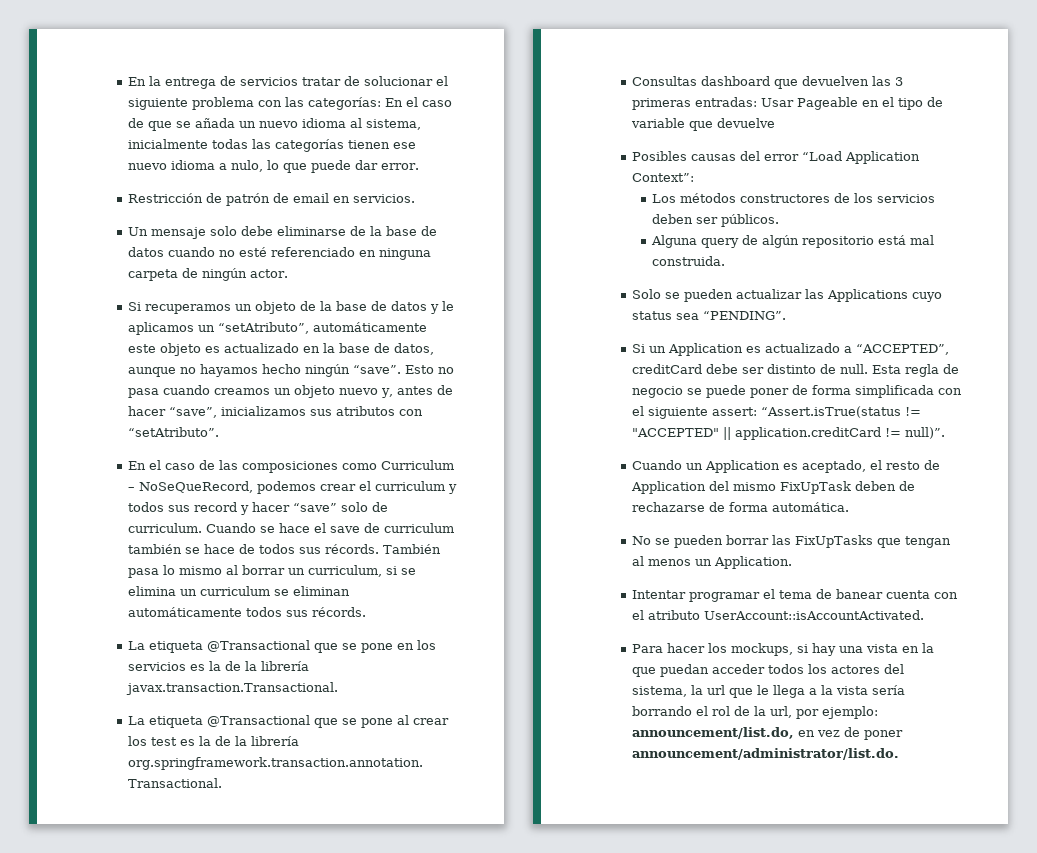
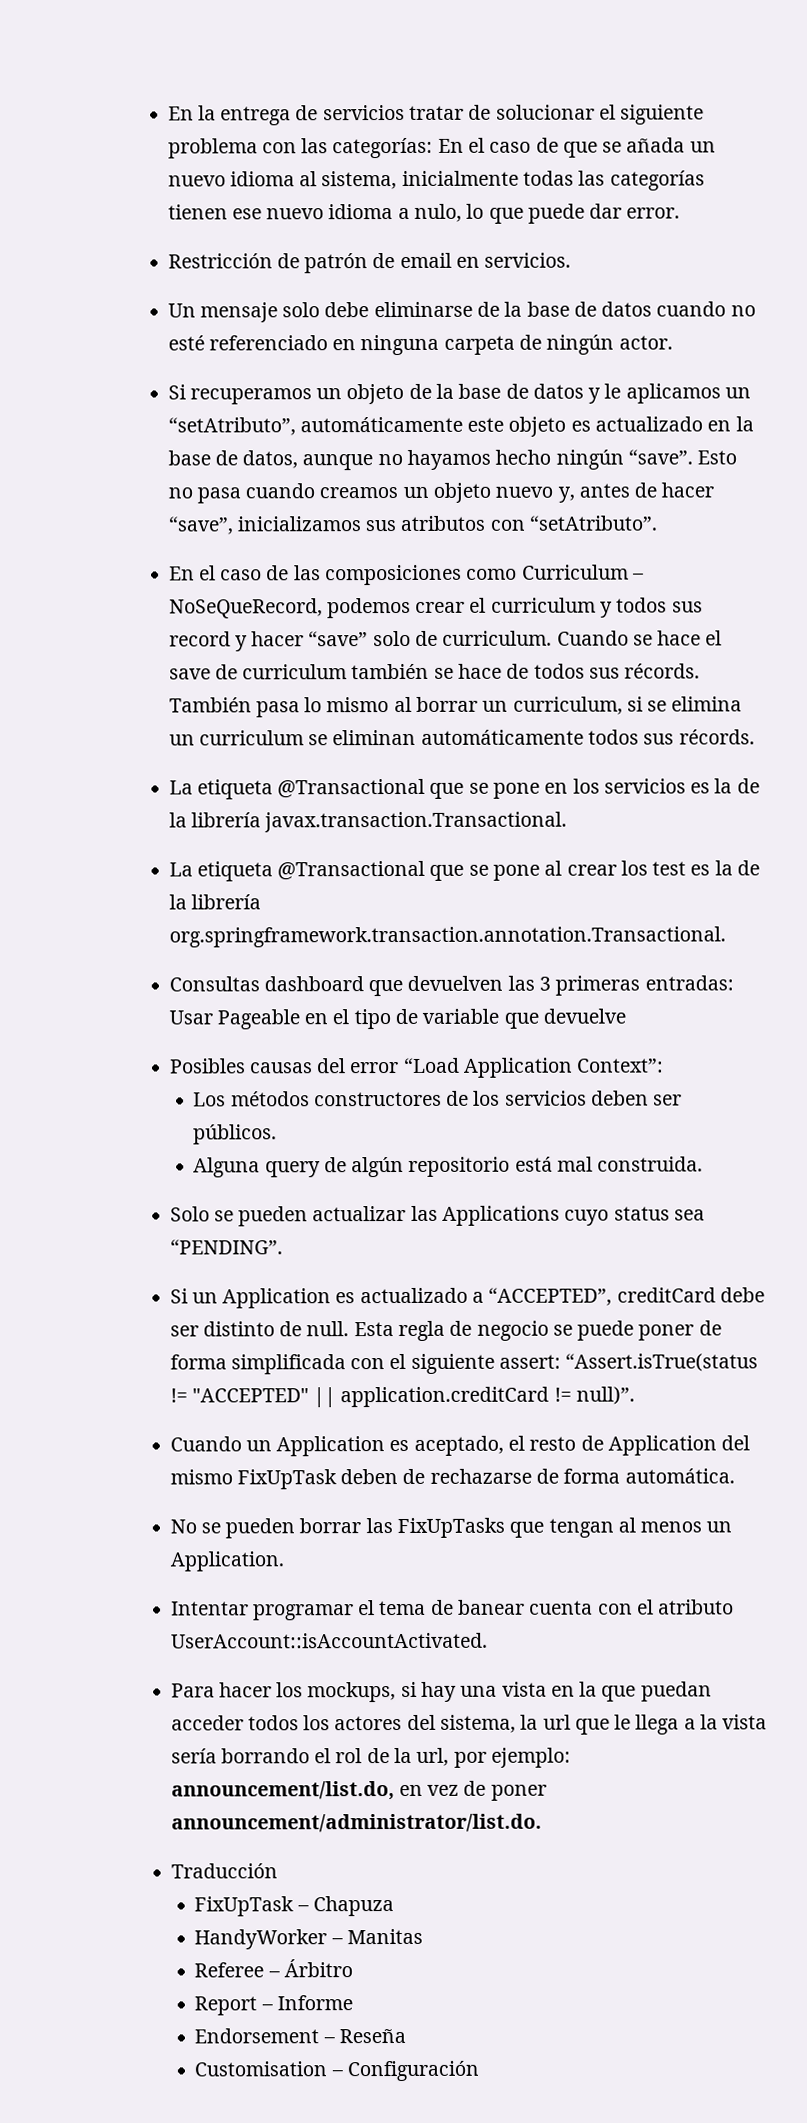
(900, 754) none -> [170,1863,278,1879] [194,1896,394,1917] [194,1928,423,1950] [194,1959,353,1978] [194,1995,353,2016] [194,2028,406,2044] [194,2060,479,2082] // Traducción // FixUpTask – Chapuza // HandyWorker – Manitas // Referee – Árbitro // Report – Informe // Endorsement – Reseña // Customisation – Configuración

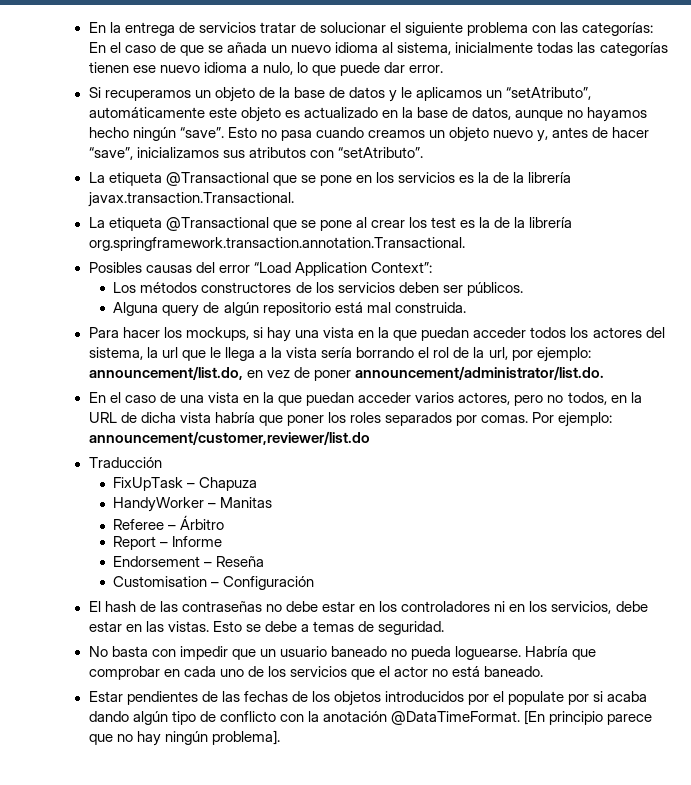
[167,252,572,274] [167,301,756,323] [167,334,673,356] // Restricción de patrón de email en servicios. // Un mensaje solo debe eliminarse de la base de datos cuando no esté referenciado en ninguna carpeta de ningún actor. -> (444, 69) none
[168,564,644,586] [168,597,703,619] [168,630,723,652] [168,663,701,680] [168,696,743,718] [168,729,755,746] // En el caso de las composiciones como Curriculum – NoSeQueRecord, podemos crear el curriculum y todos sus record y hacer “save” solo de curriculum. Cuando se hace el save de curriculum también se hace de todos sus récords. También pasa lo mismo al borrar un curriculum, si se elimina un curriculum se eliminan automáticamente todos sus récords. -> (423, 152) none
[168,975,734,997] [168,1008,626,1030] // Consultas dashboard que devuelven las 3 primeras entradas: Usar Pageable en el tipo de variable que devuelve -> (465, 244) none
[169,1205,705,1227] [169,1239,283,1255] [169,1287,765,1309] [169,1320,722,1342] [169,1353,759,1375] [169,1386,635,1408] [169,1435,751,1457] [169,1468,735,1490] [169,1517,733,1539] [169,1551,284,1572] [170,1599,735,1621] [170,1632,488,1649] // Solo se pueden actualizar las Applications cuyo status sea “PENDING”. // Si un Application es actualizado a “ACCEPTED”, creditCard debe ser distinto de null. Esta regla de negocio se puede poner de forma simplificada con el siguiente assert: “Assert.isTrue(status != "ACCEPTED" || application.creditCard != null)”. // Cuando un Application es aceptado, el resto de Application del mismo FixUpTask deben de rechazarse de forma automática. // No se pueden borrar las FixUpTasks que tengan al menos un Application. // Intentar programar el tema de banear cuenta con el atributo UserAccount::isAccountActivated. -> (466, 307) none
(542, 1823) none -> [88,392,642,406] [88,412,613,427] [88,431,370,445] // En el caso de una vista en la que puedan acceder varios actores, pero no todos, en la URL de dicha vista habría que poner los roles separados por comas. Por ejemplo: announcement/customer,reviewer/list.do
(479, 2071) none -> [88,601,648,614] [88,621,445,635] [88,646,597,660] [88,666,544,680] [88,691,648,706] [88,710,653,725] [88,730,280,746] // El hash de las contraseñas no debe estar en los controladores ni en los servicios, debe estar en las vistas. Esto se debe a temas de seguridad. // No basta con impedir que un usuario baneado no pueda loguearse. Habría que comprobar en cada uno de los servicios que el actor no está baneado. // Estar pendientes de las fechas de los objetos introducidos por el populate por si acaba dando algún tipo de conflicto con la anotación @DataTimeFormat. [En principio parece que no hay ningún problema].

